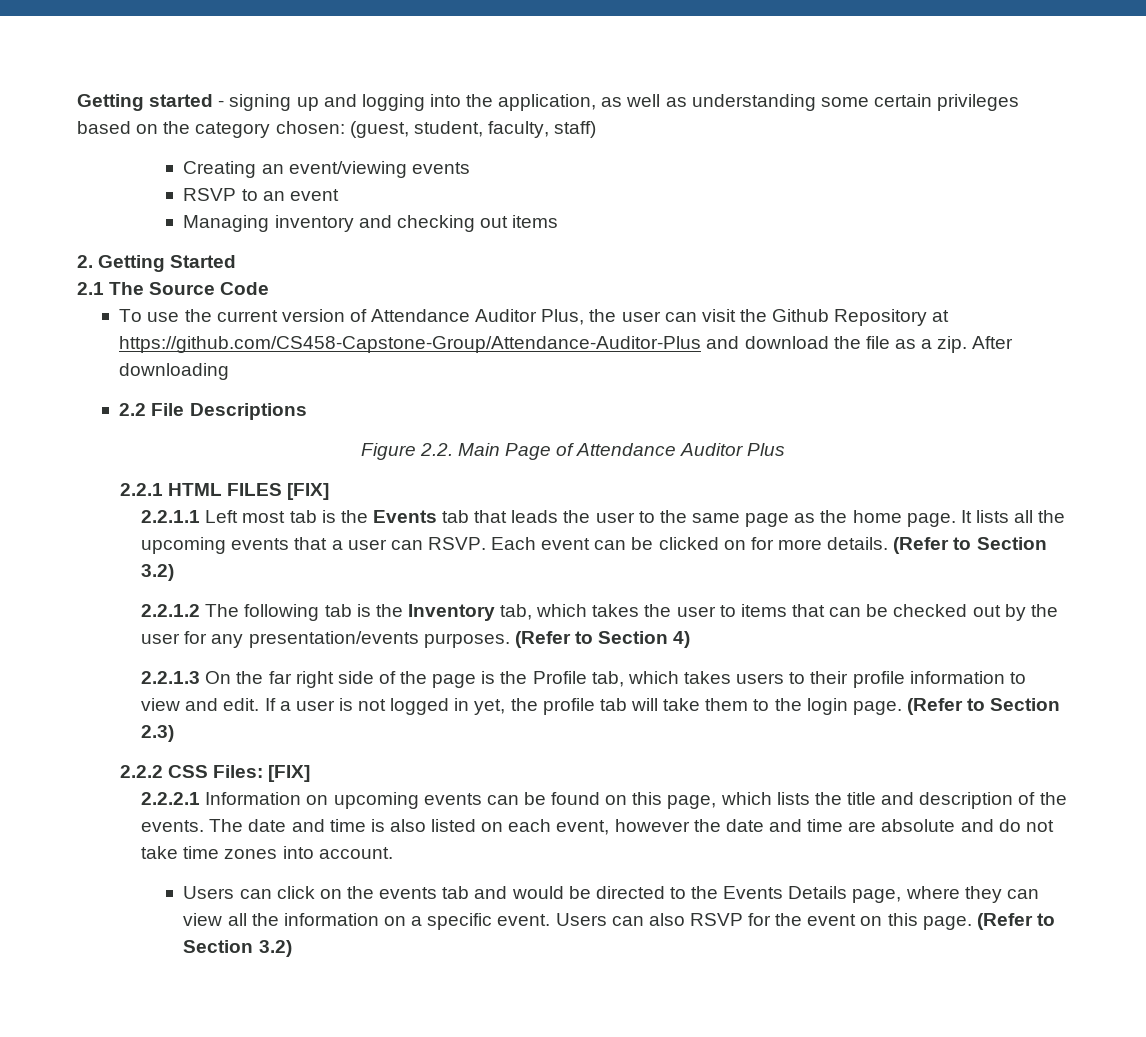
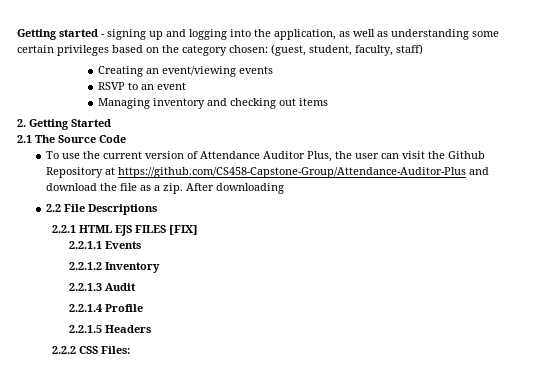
[360,443,786,460] // Figure 2.2. Main Page of Attendance Auditor Plus -> (158, 209) none
(222, 489) none -> [114,225,132,236] EJS
[205,510,1066,527] [141,537,1047,554] [141,564,175,581] [141,604,1058,621] [141,631,691,648] [141,671,1026,688] [141,698,1061,715] [141,725,175,742] [119,765,311,782] [141,792,1067,809] [141,819,1054,835] [141,846,393,859] [183,886,1039,903] [183,913,1055,930] [183,940,292,957] Left most tab is the Events tab that leads the user to the same page as the home page. It lists all the upcoming events that a user can RSVP. Each event can be clicked on for more details. (Refer to Section 3.2) // 2.2.1.2 The following tab is the Inventory tab, which takes the user to items that can be checked out by the user for any presentation/events purposes. (Refer to Section 4) // 2.2.1.3 On the far right side of the page is the Profile tab, which takes users to their profile information to view and edit. If a user is not logged in yet, the profile tab will take them to the login page. (Refer to Section 2.3) // 2.2.2 CSS Files: [FIX] // 2.2.2.1 Information on upcoming events can be found on this page, which lists the title and description of the events. The date and time is also listed on each event, however the date and time are absolute and do not take time zones into account. // Users can click on the events tab and would be directed to the Events Details page, where they can view all the information on a specific event. Users can also RSVP for the event on this page. (Refer to Section 3.2) -> [104,241,141,249] [68,262,160,273] [68,283,136,291] [68,304,143,312] [68,325,151,333] [51,346,130,354] Events // 2.2.1.2 Inventory // 2.2.1.3 Audit // 2.2.1.4 Profile // 2.2.1.5 Headers // 2.2.2 CSS Files:

